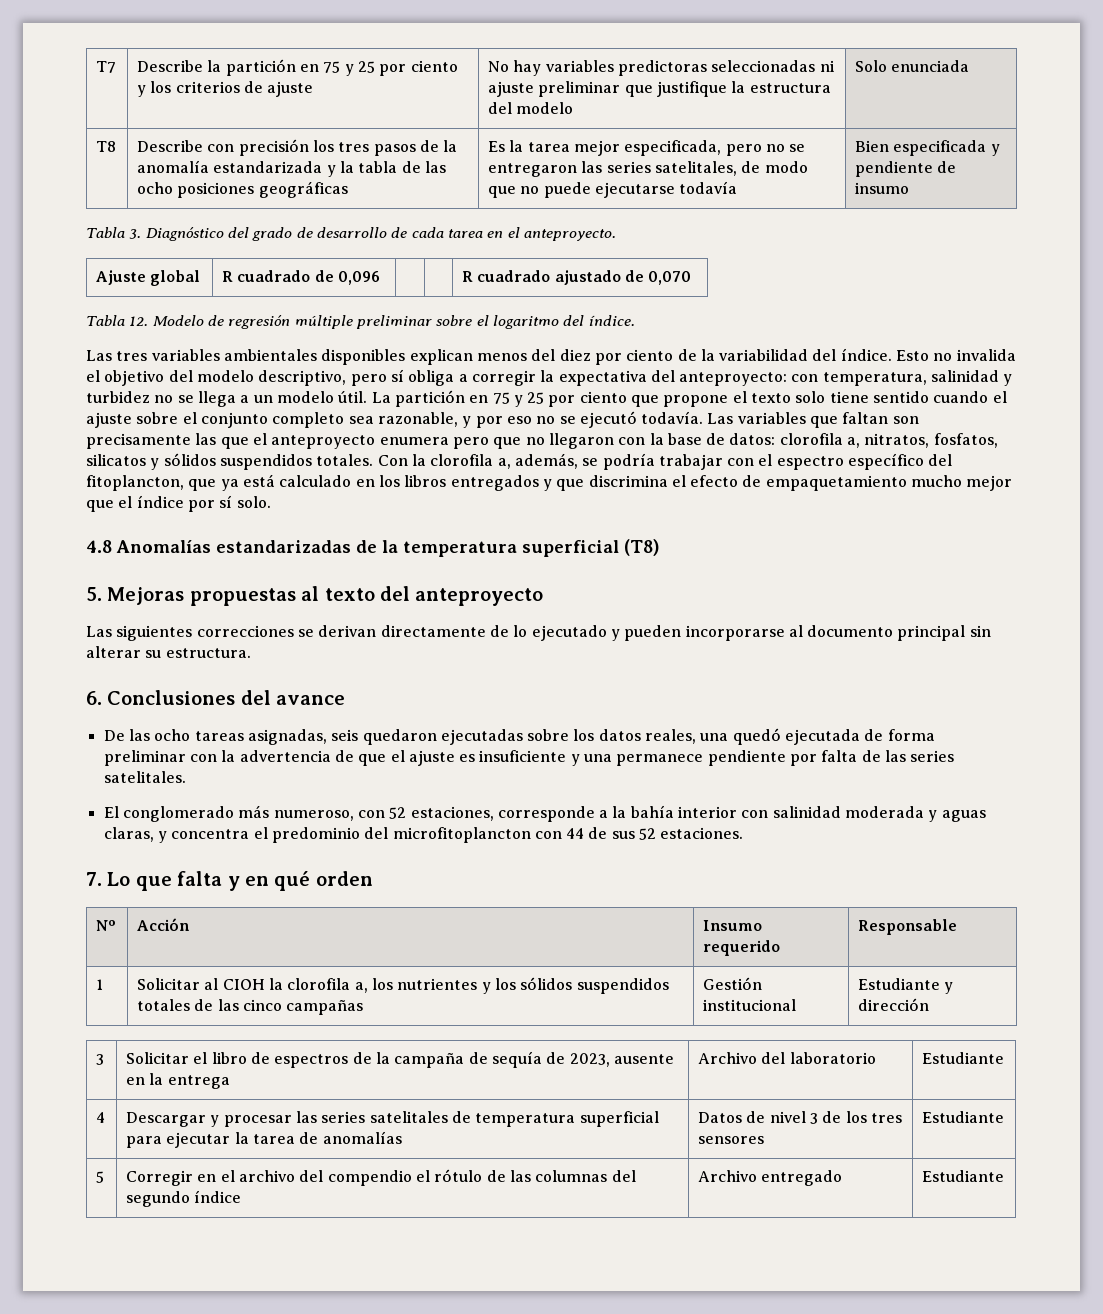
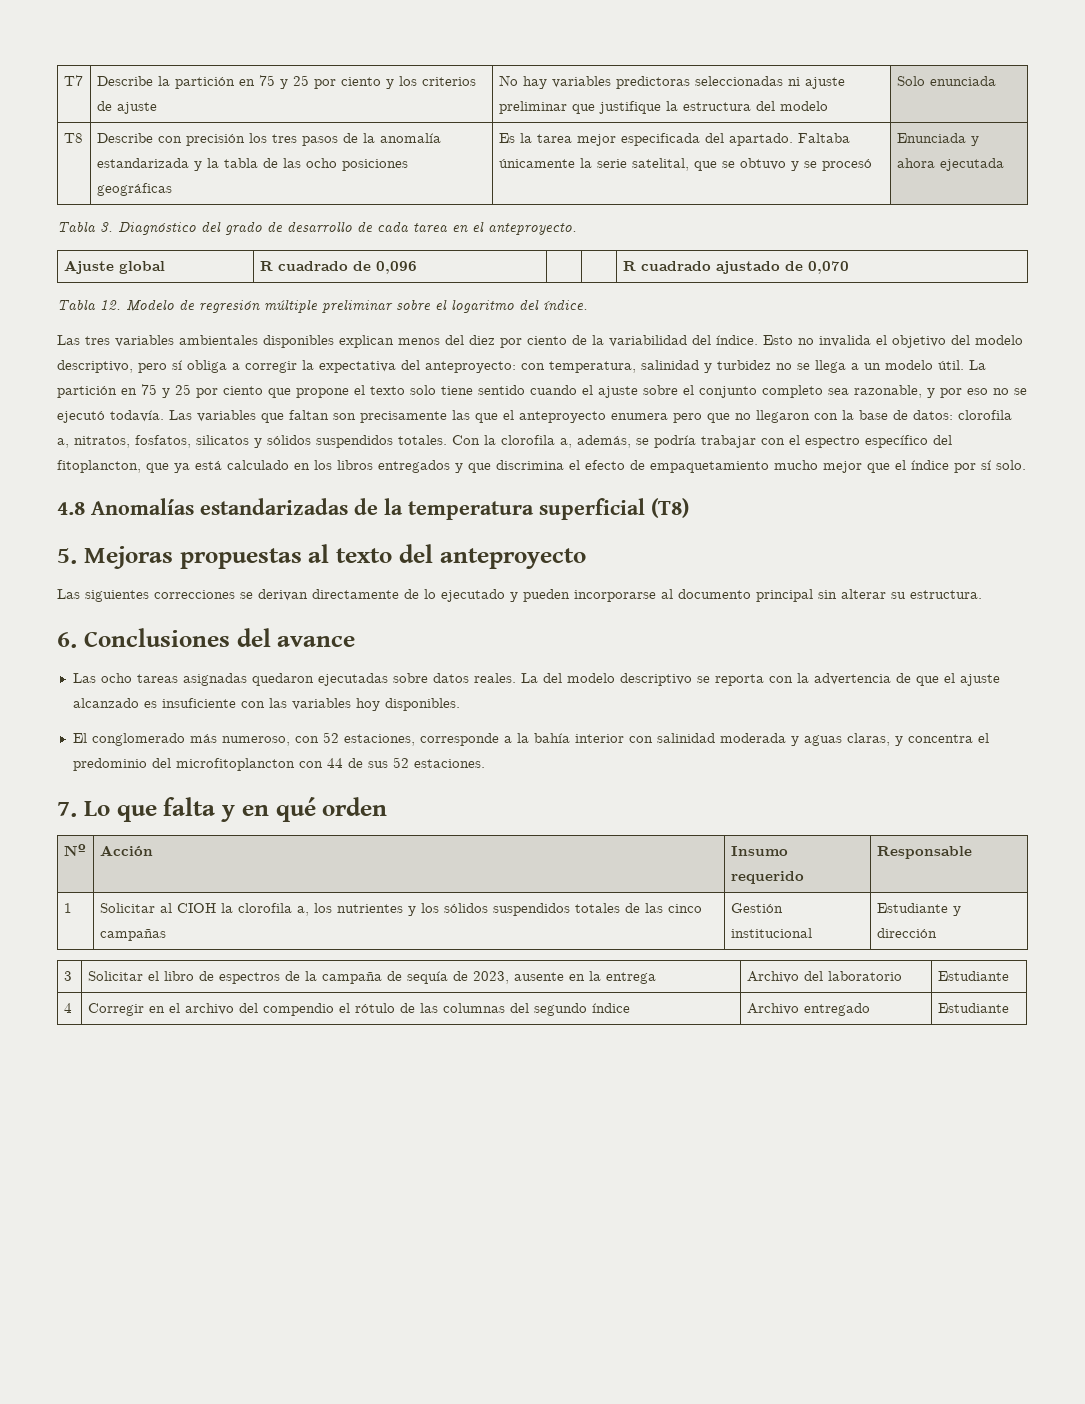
[624,140,806,156] [488,161,808,177] [488,181,738,198] [855,140,1000,156] [855,161,957,177] [855,182,910,194] especificada, pero no se entregaron las series satelitales, de modo que no puede ejecutarse todavía | Bien especificada y pendiente de insumo -> [620,133,850,146] [498,158,872,171] [896,133,979,146] [896,158,1004,171] especificada del apartado. Faltaba únicamente la serie satelital, que se obtuvo y se procesó | Enunciada y ahora ejecutada
[103,728,935,745] [103,750,186,766] De las ocho tareas asignadas, seis quedaron ejecutadas sobre los datos reales, una quedó ejecutada de forma preliminar -> [72,673,764,686] Las ocho tareas asignadas quedaron ejecutadas sobre datos reales. La del modelo descriptivo se reporta
(455, 758) none -> [72,698,139,708] alcanzado
[570,750,955,766] [103,771,186,783] y una permanece pendiente por falta de las series satelitales. -> [240,698,460,711] con las variables hoy disponibles.
[126,1111,659,1127] [126,1131,402,1148] [698,1111,903,1124] [698,1136,765,1144] [922,1111,1005,1123] [96,1171,105,1183] | Descargar y procesar las series satelitales de temperatura superficial para ejecutar la tarea de anomalías | Datos de nivel 3 de los tres sensores | Estudiante // 5 -> (72, 1008) none

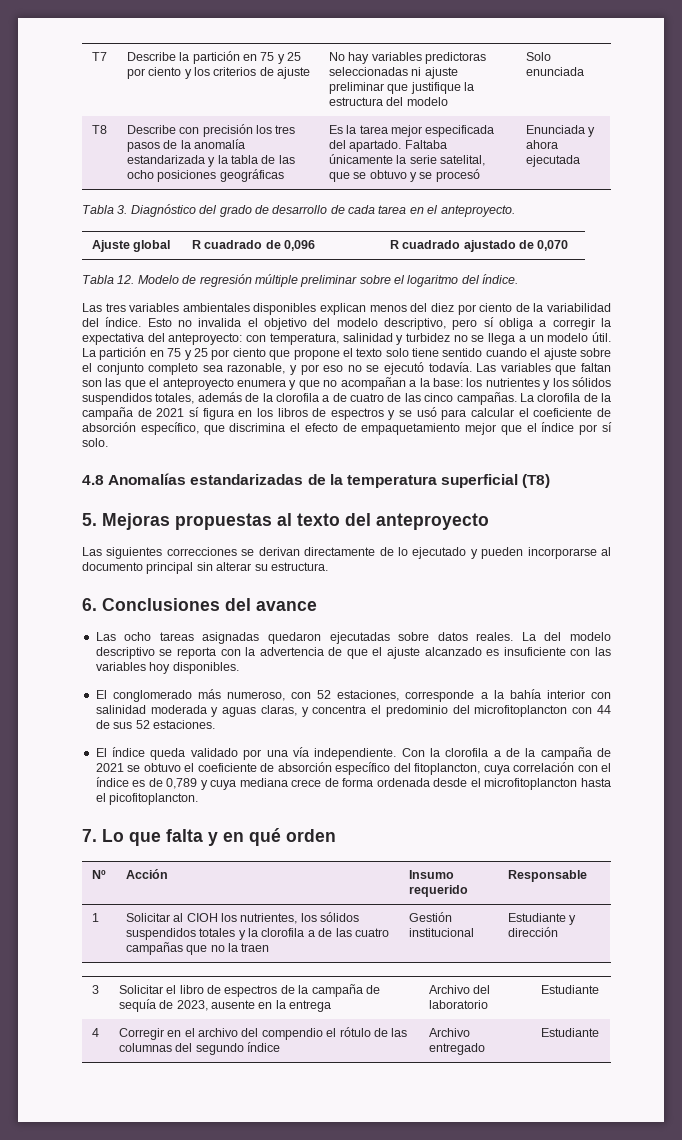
[360,411,447,423] precisamente -> (102, 383) none
[673,410,1012,423] [57,435,952,448] [57,460,463,473] pero que no llegaron con la base de datos: clorofila a, nitratos, fosfatos, silicatos y sólidos suspendidos totales. Con la clorofila a, además, se podría trabajar con el espectro específico del fitoplancton, que ya está calculado en los libros entregados y -> [289,377,612,390] [82,392,611,405] [82,407,611,420] [82,422,199,435] y que no acompañan a la base: los nutrientes y los sólidos suspendidos totales, además de la clorofila a de cuatro de las cinco campañas. La clorofila de la campaña de 2021 sí figura en los libros de espectros y se usó para calcular el coeficiente de absorción específico,
[774,460,818,470] mucho -> (461, 429) none
(485, 763) none -> [95,747,612,760] [95,762,611,775] [95,777,612,790] [95,793,199,805] // El índice queda validado por una vía independiente. Con la clorofila a de la campaña de 2021 se obtuvo el coeficiente de absorción específico del fitoplancton, cuya correlación con el índice es de 0,789 y cuya mediana crece de forma ordenada desde el microfitoplancton hasta el picofitoplancton.
[220,903,702,916] la clorofila a, los nutrientes y los sólidos suspendidos totales de las cinco -> [220,912,360,924] [125,928,389,940] los nutrientes, los sólidos suspendidos totales y la clorofila a de las cuatro
(166, 934) none -> [186,943,270,955] que no la traen

